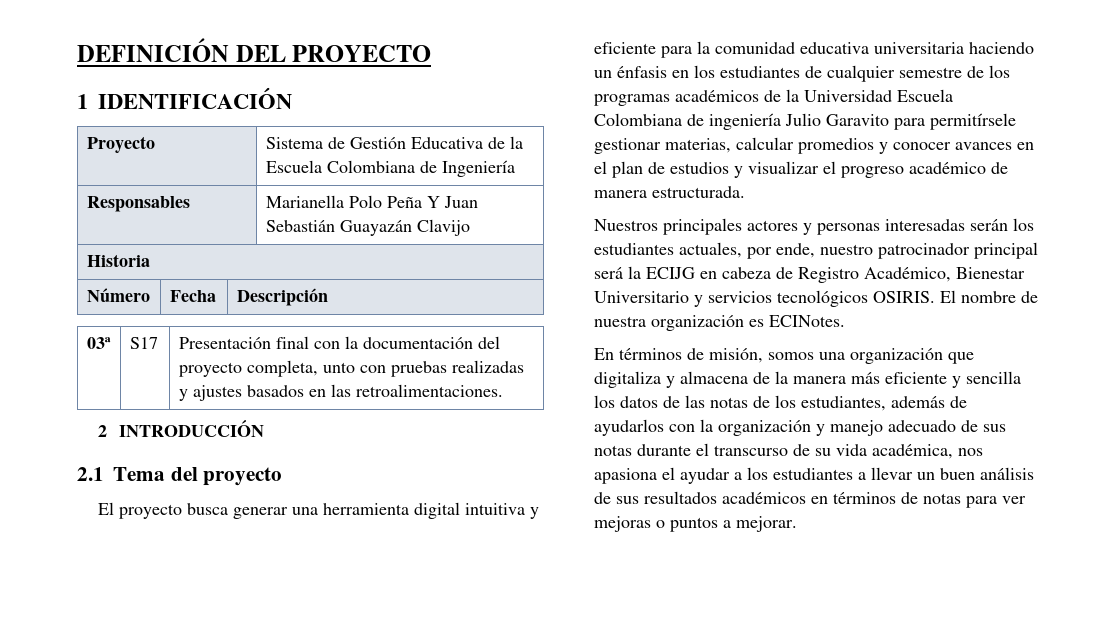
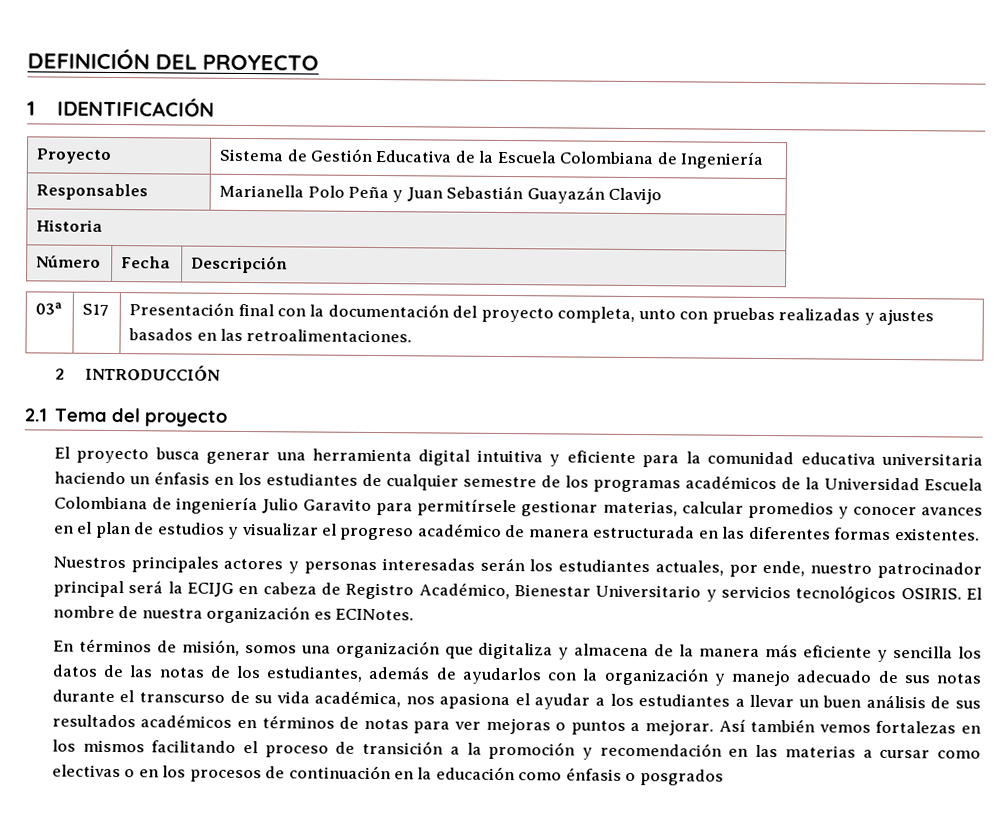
[426,196,440,208] Y -> [392,190,404,203] y
[651,186,745,198] estructurada. -> [593,525,980,541] estructurada en las diferentes formas existentes.
(797, 524) none -> [718,718,981,734] [51,739,981,760] [51,764,724,786] Así también vemos fortalezas en los mismos facilitando el proceso de transición a la promoción y recomendación en las materias a cursar como electivas o en los procesos de continuación en la educación como énfasis o posgrados

